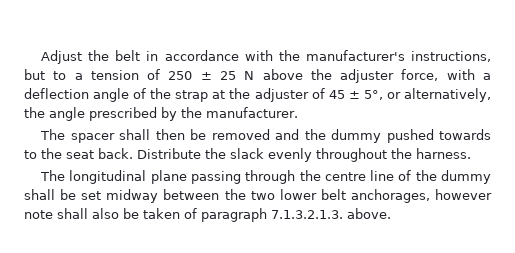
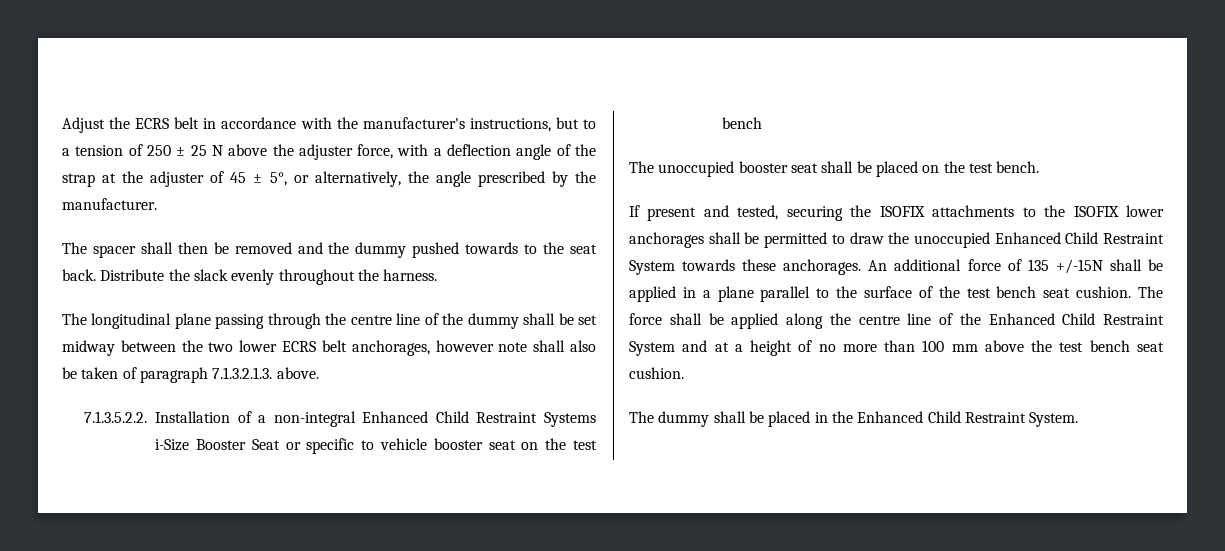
(110, 55) none -> [135,118,170,129] ECRS
(317, 194) none -> [282,341,317,352] ECRS
(391, 213) none -> [84,411,596,427] [155,438,597,454] [722,117,763,129] [629,161,1040,177] [629,205,1164,221] [629,232,1164,248] [629,259,1164,275] [629,286,1163,302] [629,313,1164,329] [629,340,1164,356] [629,367,684,379] [629,411,1079,427] // 7.1.3.5.2.2. Installation of a non-integral Enhanced Child Restraint Systems i-Size Booster Seat or specific to vehicle booster seat on the test bench // The unoccupied booster seat shall be placed on the test bench. // If present and tested, securing the ISOFIX attachments to the ISOFIX lower anchorages shall be permitted to draw the unoccupied Enhanced Child Restraint System towards these anchorages. An additional force of 135 +/-15N shall be applied in a plane parallel to the surface of the test bench seat cushion. The force shall be applied along the centre line of the Enhanced Child Restraint System and at a height of no more than 100 mm above the test bench seat cushion. // The dummy shall be placed in the Enhanced Child Restraint System.

